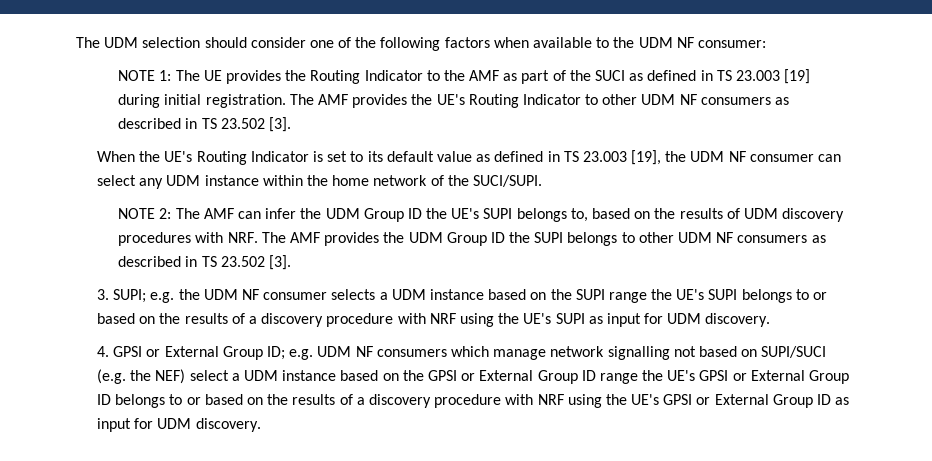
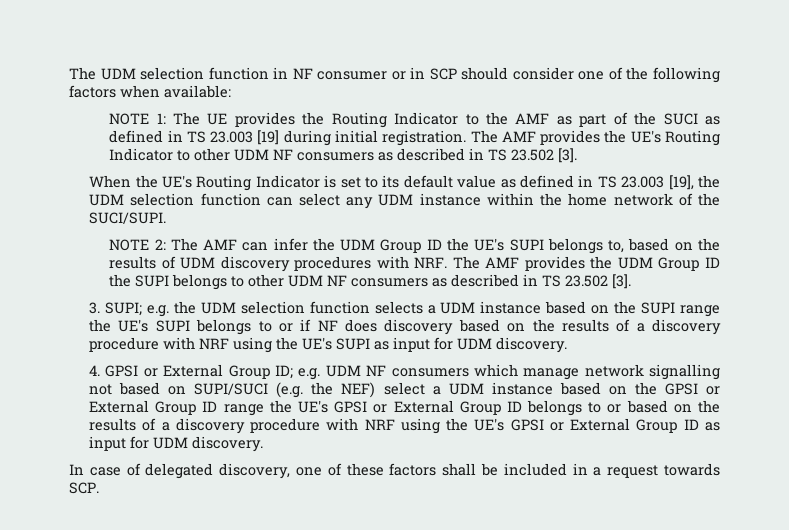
(201, 42) none -> [208,67,457,80] function in NF consumer or in SCP
[533,37,766,48] available to the UDM NF consumer: -> [164,85,231,98] available:
[728,151,814,162] NF consumer -> [130,193,261,206] selection function
[242,289,328,300] NF consumer -> [240,301,370,314] selection function
(827, 296) none -> [300,319,454,335] if NF does discovery
(261, 425) none -> [69,463,720,479] [69,482,99,494] // In case of delegated discovery, one of these factors shall be included in a request towards SCP.

